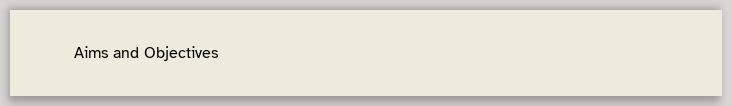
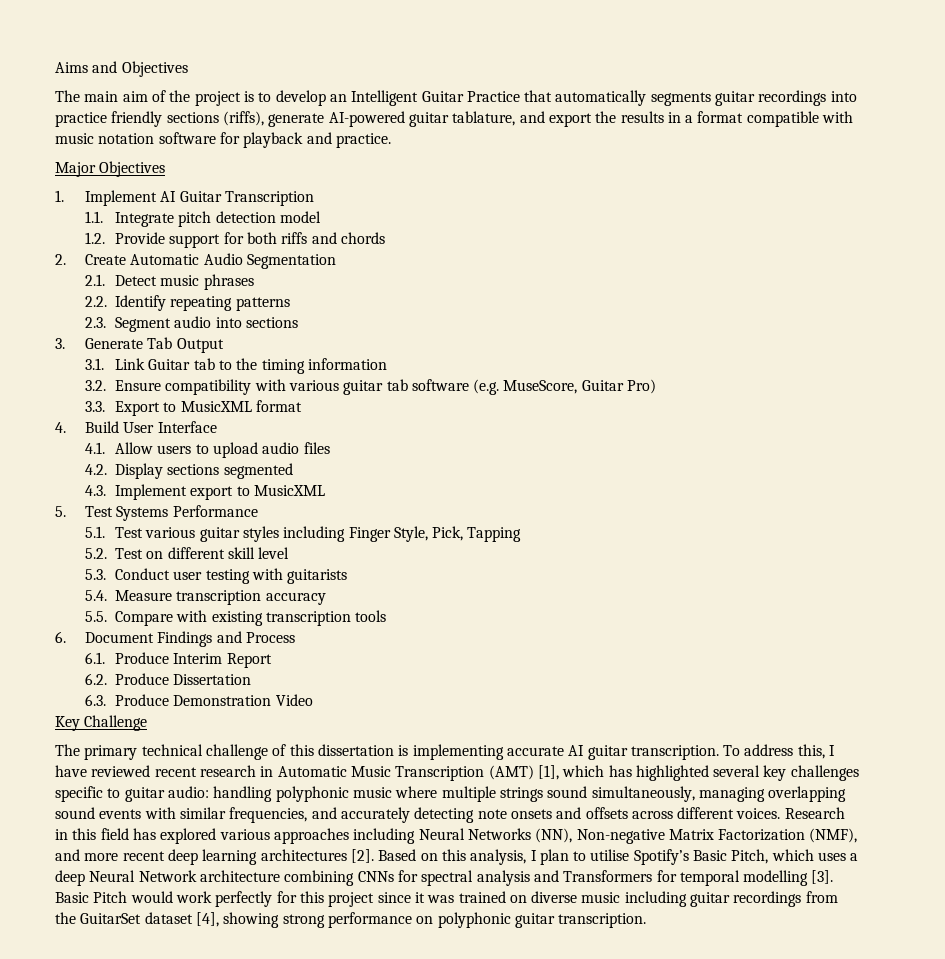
(219, 53) none -> [55,90,857,106] [55,111,854,127] [55,132,391,148] [55,161,166,177] [55,190,314,206] [84,211,321,227] [84,232,385,248] [55,253,336,269] [84,274,254,290] [84,295,290,311] [84,316,298,332] [55,337,224,353] [84,358,387,374] [84,379,657,395] [84,400,302,416] [55,421,217,433] [84,442,330,458] [84,463,293,479] [84,484,325,500] [55,505,258,521] [84,526,522,542] [84,547,290,559] [84,568,348,584] [84,590,326,605] [84,610,387,626] [55,631,295,647] [84,652,272,668] [84,673,252,685] [84,694,313,706] [55,715,148,731] [55,744,836,760] [55,765,859,781] [55,786,847,802] [55,807,845,823] [55,828,858,844] [55,849,859,865] [55,870,834,886] [55,891,838,907] [55,912,647,928] // The main aim of the project is to develop an Intelligent Guitar Practice that automatically segments guitar recordings into practice friendly sections (riffs), generate AI-powered guitar tablature, and export the results in a format compatible with music notation software for playback and practice. // Major Objectives // 1. Implement AI Guitar Transcription // 1.1. Integrate pitch detection model // 1.2. Provide support for both riffs and chords // 2. Create Automatic Audio Segmentation // 2.1. Detect music phrases // 2.2. Identify repeating patterns // 2.3. Segment audio into sections // 3. Generate Tab Output // 3.1. Link Guitar tab to the timing information // 3.2. Ensure compatibility with various guitar tab software (e.g. MuseScore, Guitar Pro) // 3.3. Export to MusicXML format // 4. Build User Interface // 4.1. Allow users to upload audio files // 4.2. Display sections segmented // 4.3. Implement export to MusicXML // 5. Test Systems Performance // 5.1. Test various guitar styles including Finger Style, Pick, Tapping // 5.2. Test on different skill level // 5.3. Conduct user testing with guitarists // 5.4. Measure transcription accuracy // 5.5. Compare with existing transcription tools // 6. Document Findings and Process // 6.1. Produce Interim Report // 6.2. Produce Dissertation // 6.3. Produce Demonstration Video // Key Challenge // The primary technical challenge of this dissertation is implementing accurate AI guitar transcription. To address this, I have reviewed recent research in Automatic Music Transcription (AMT) [1], which has highlighted several key challenges specific to guitar audio: handling polyphonic music where multiple strings sound simultaneously, managing overlapping sound events with similar frequencies, and accurately detecting note onsets and offsets across different voices. Research in this field has explored various approaches including Neural Networks (NN), Non-negative Matrix Factorization (NMF), and more recent deep learning architectures [2]. Based on this analysis, I plan to utilise Spotify’s Basic Pitch, which uses a deep Neural Network architecture combining CNNs for spectral analysis and Transformers for temporal modelling [3]. Basic Pitch would work perfectly for this project since it was trained on diverse music including guitar recordings from the GuitarSet dataset [4], showing strong performance on polyphonic guitar transcription.

